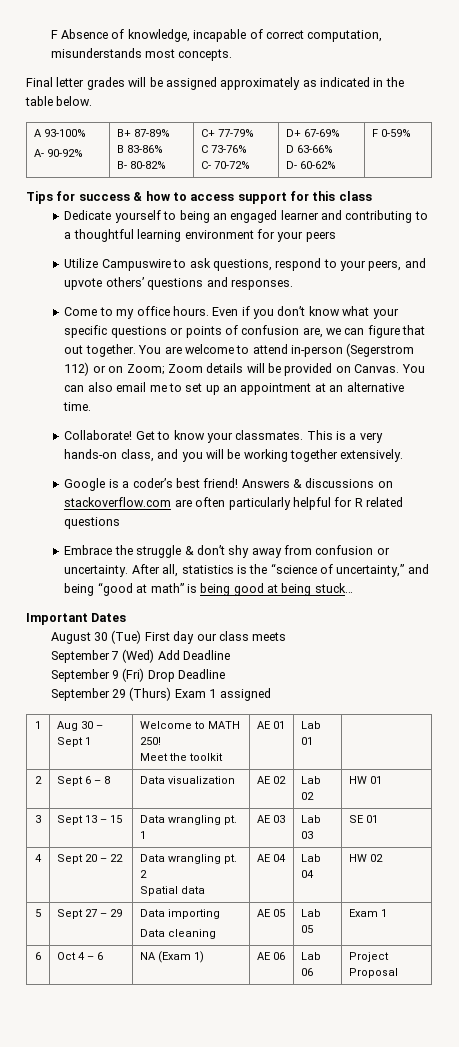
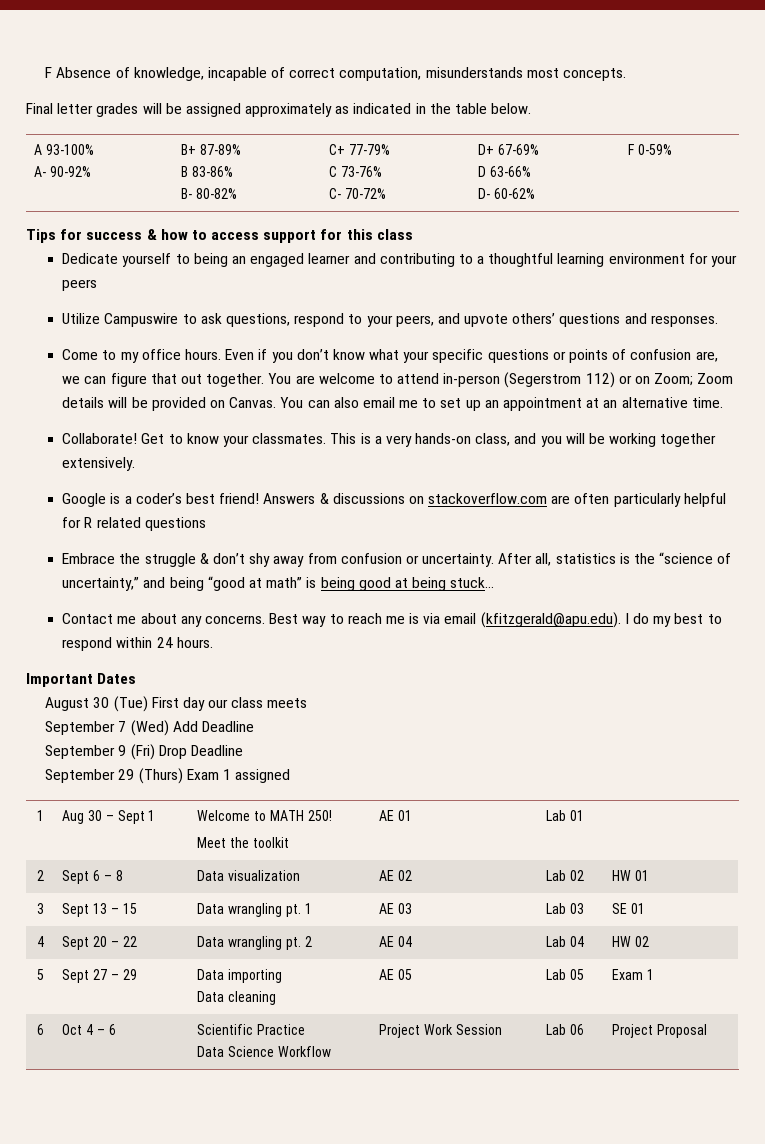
(353, 588) none -> [62,612,722,628] [62,637,213,651] // Contact me about any concerns. Best way to reach me is via email (kfitzgerald@apu.edu). I do my best to respond within 24 hours.
[140,886,206,896] // Spatial data -> (312, 941) none
[140,951,205,963] [257,952,286,960] NA (Exam 1) | AE 06 -> [197,1024,305,1035] [197,1046,331,1057] [379,1024,502,1038] Scientific Practice // Data Science Workflow | Project Work Session

